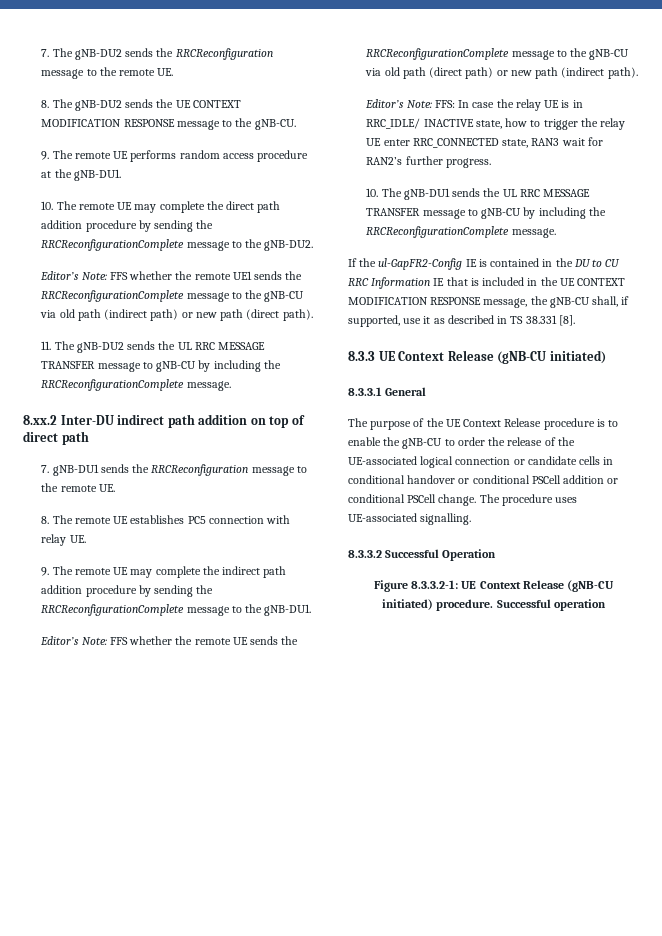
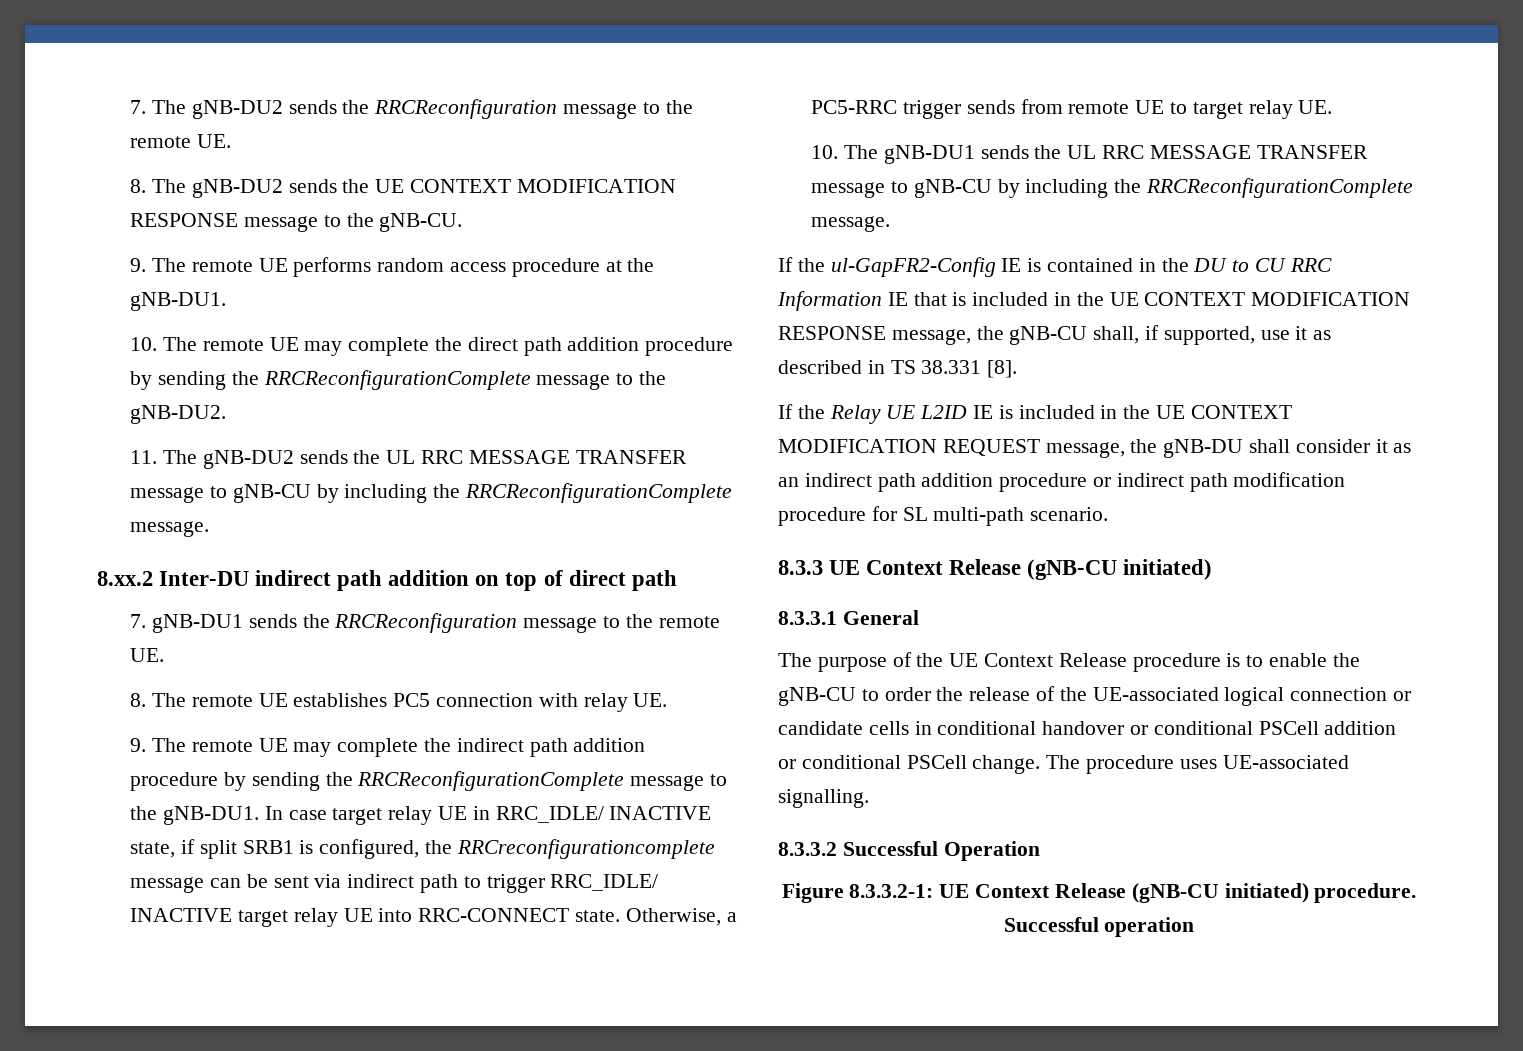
[40,271,303,280] [41,290,305,302] [40,309,313,321] // Editor’s Note: FFS whether the remote UE1 sends the RRCReconfigurationComplete message to the gNB-CU via old path (indirect path) or new path (direct path). -> (227, 414) none
[40,636,299,645] [366,48,630,60] [365,67,638,79] [365,99,455,108] // Editor’s Note: FFS whether the remote UE sends the RRCReconfigurationComplete message to the gNB-CU via old path (direct path) or new path (indirect path). // Editor’s Note: FFS: -> (259, 815) none
[496,99,570,111] the relay UE is -> [332,806,467,825] target relay UE
[505,118,626,130] [366,137,603,148] [366,156,491,168] how to trigger the relay UE enter RRC_CONNECTED state, RAN3 wait for RAN2’s further progress. -> [180,839,715,859] [130,874,659,893] [130,908,737,927] [811,99,1333,119] if split SRB1 is configured, the RRCreconfigurationcomplete message can be sent via indirect path to trigger RRC_IDLE/ INACTIVE target relay UE into RRC-CONNECT state. Otherwise, a PC5-RRC trigger sends from remote UE to target relay UE.
(575, 320) none -> [778,404,1292,424] [778,439,1412,458] [778,472,1346,492] [778,506,1109,526] // If the Relay UE L2ID IE is included in the UE CONTEXT MODIFICATION REQUEST message, the gNB-DU shall consider it as an indirect path addition procedure or indirect path modification procedure for SL multi-path scenario.

